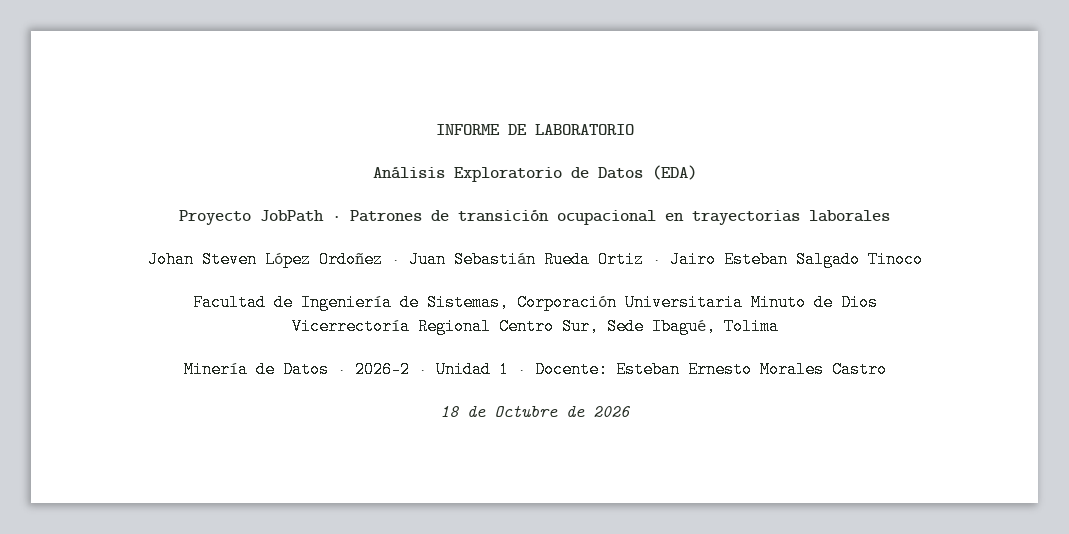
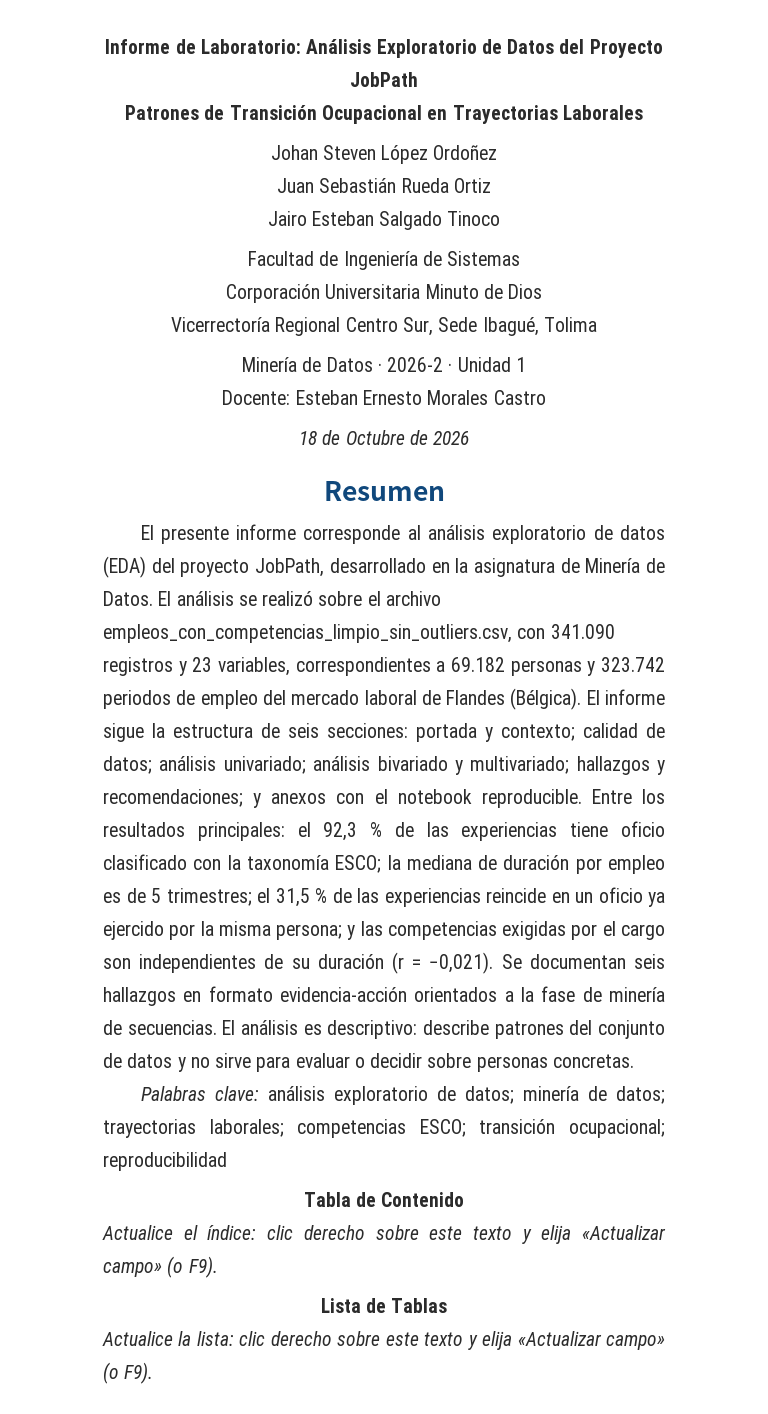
[435,124,634,135] INFORME DE LABORATORIO // -> [105,39,301,54] Informe de Laboratorio:
[651,165,697,180] (EDA) // -> [559,39,585,54] del
[332,216,341,221] · -> (418, 79) //
[458,210,890,225] transición ocupacional en trayectorias laborales -> [229,105,643,124] Transición Ocupacional en Trayectorias Laborales
[390,260,400,264] · -> (498, 152) //
[651,260,661,264] · -> (491, 185) //
[426,294,509,311] Sistemas, -> [447,251,521,266] Sistemas //
[516,370,526,374] · -> (526, 364) //
(631, 411) none -> [323,481,445,501] [140,524,666,544] [103,556,665,578] [103,591,441,606] [103,624,615,643] [103,657,665,676] [103,688,666,710] [103,723,665,742] [103,756,665,775] [103,789,665,808] [103,821,665,841] [103,854,666,874] [103,887,665,907] [103,921,665,940] [103,952,665,974] [103,986,665,1006] [103,1020,665,1039] [103,1053,634,1072] [140,1086,666,1105] [103,1119,665,1138] [103,1152,227,1171] [303,1192,465,1207] [102,1225,666,1244] [103,1256,218,1278] [320,1298,448,1313] [102,1331,665,1350] [103,1362,154,1384] // Resumen // El presente informe corresponde al análisis exploratorio de datos (EDA) del proyecto JobPath, desarrollado en la asignatura de Minería de Datos. El análisis se realizó sobre el archivo empleos_con_competencias_limpio_sin_outliers.csv, con 341.090 registros y 23 variables, correspondientes a 69.182 personas y 323.742 periodos de empleo del mercado laboral de Flandes (Bélgica). El informe sigue la estructura de seis secciones: portada y contexto; calidad de datos; análisis univariado; análisis bivariado y multivariado; hallazgos y recomendaciones; y anexos con el notebook reproducible. Entre los resultados principales: el 92,3 % de las experiencias tiene oficio clasificado con la taxonomía ESCO; la mediana de duración por empleo es de 5 trimestres; el 31,5 % de las experiencias reincide en un oficio ya ejercido por la misma persona; y las competencias exigidas por el cargo son independientes de su duración (r = −0,021). Se documentan seis hallazgos en formato evidencia-acción orientados a la fase de minería de secuencias. El análisis es descriptivo: describe patrones del conjunto de datos y no sirve para evaluar o decidir sobre personas concretas. // Palabras clave: análisis exploratorio de datos; minería de datos; trayectorias laborales; competencias ESCO; transición ocupacional; reproducibilidad // Tabla de Contenido // Actualice el índice: clic derecho sobre este texto y elija «Actualizar campo» (o F9). // Lista de Tablas // Actualice la lista: clic derecho sobre este texto y elija «Actualizar campo» (o F9).

